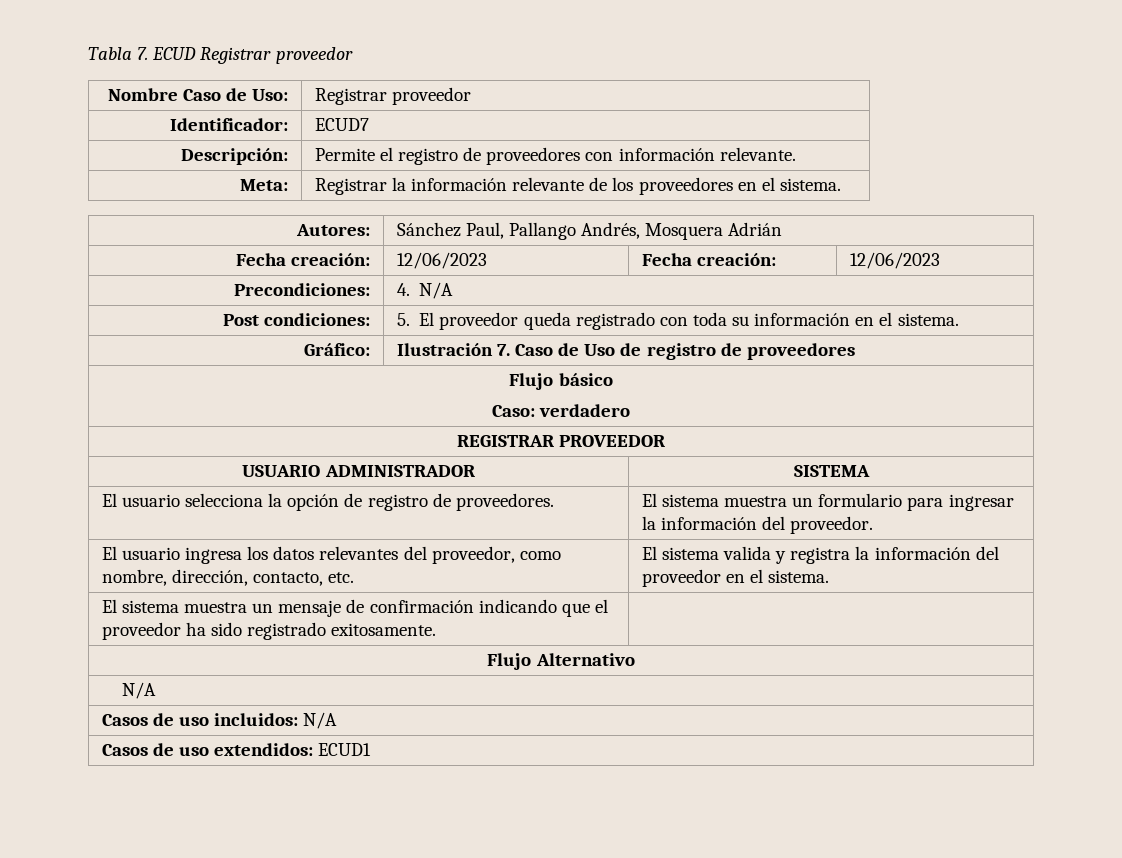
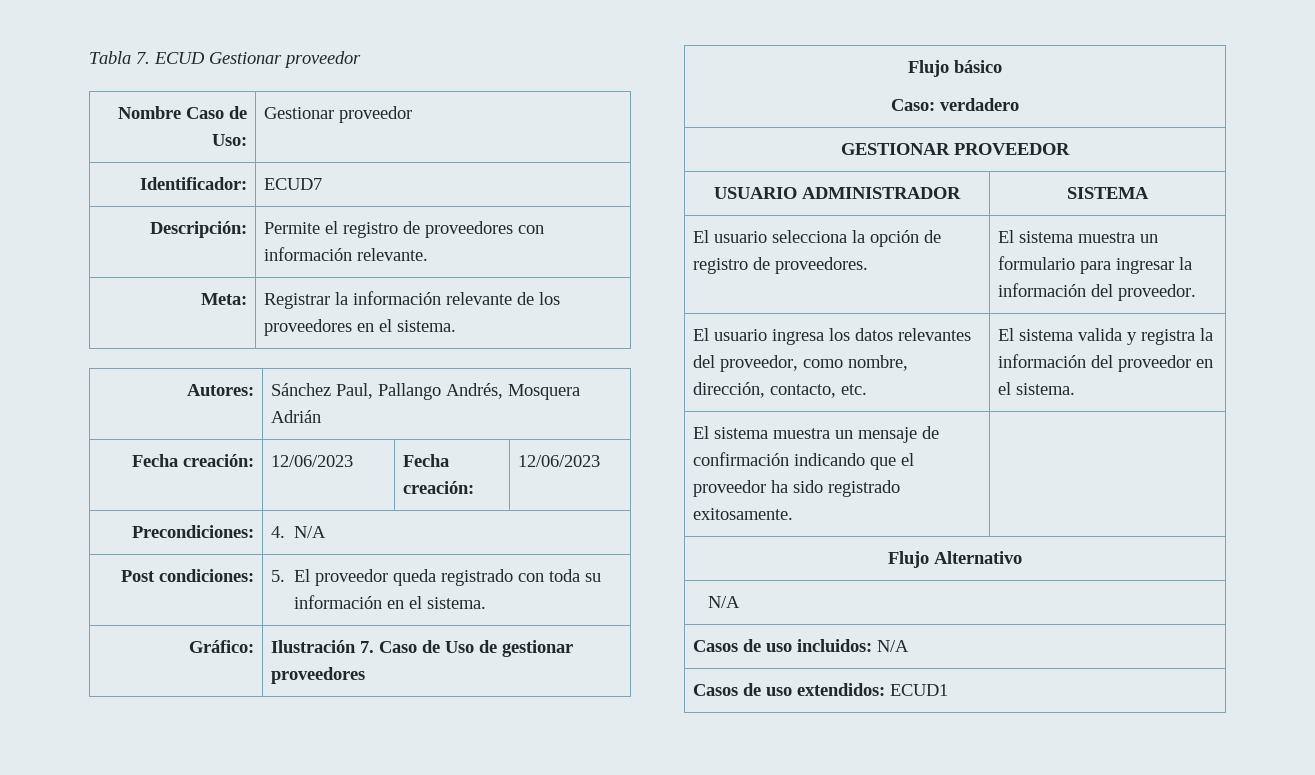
[200,47,272,64] Registrar -> [209,52,282,64] Gestionar
[314,88,387,105] Registrar -> [264,107,335,119] Gestionar
[646,343,742,360] registro de -> [502,640,574,657] gestionar
[456,435,554,447] REGISTRAR -> [841,143,950,155] GESTIONAR

